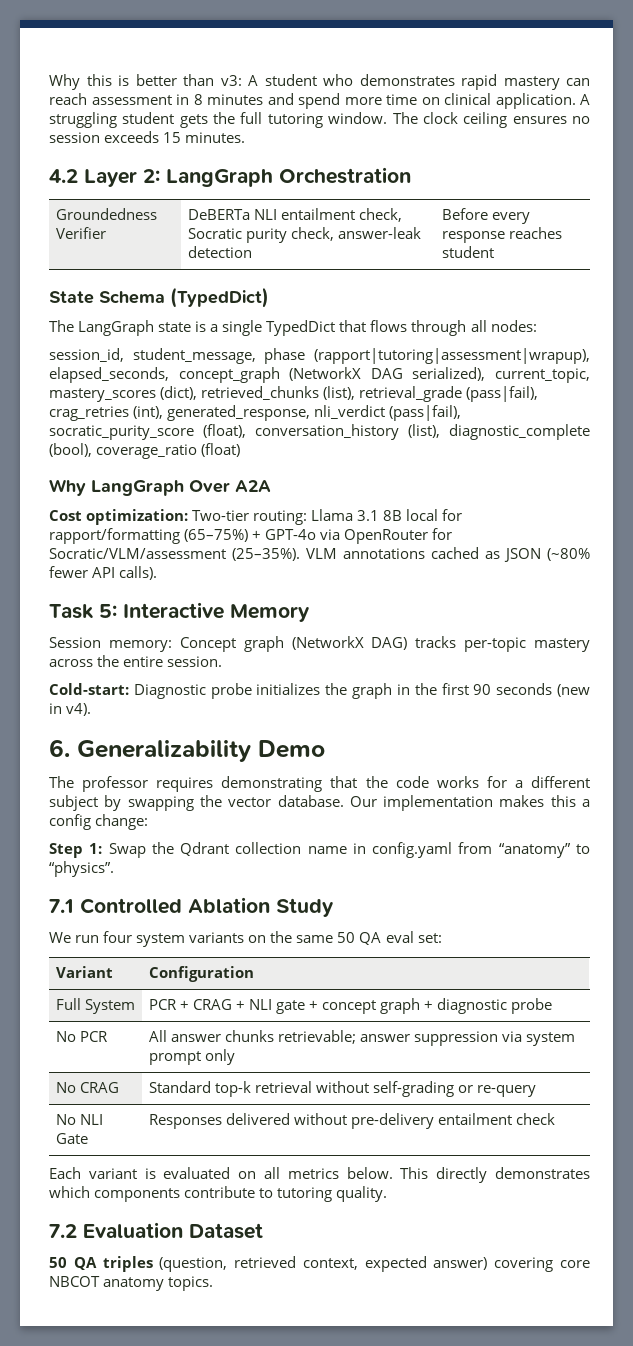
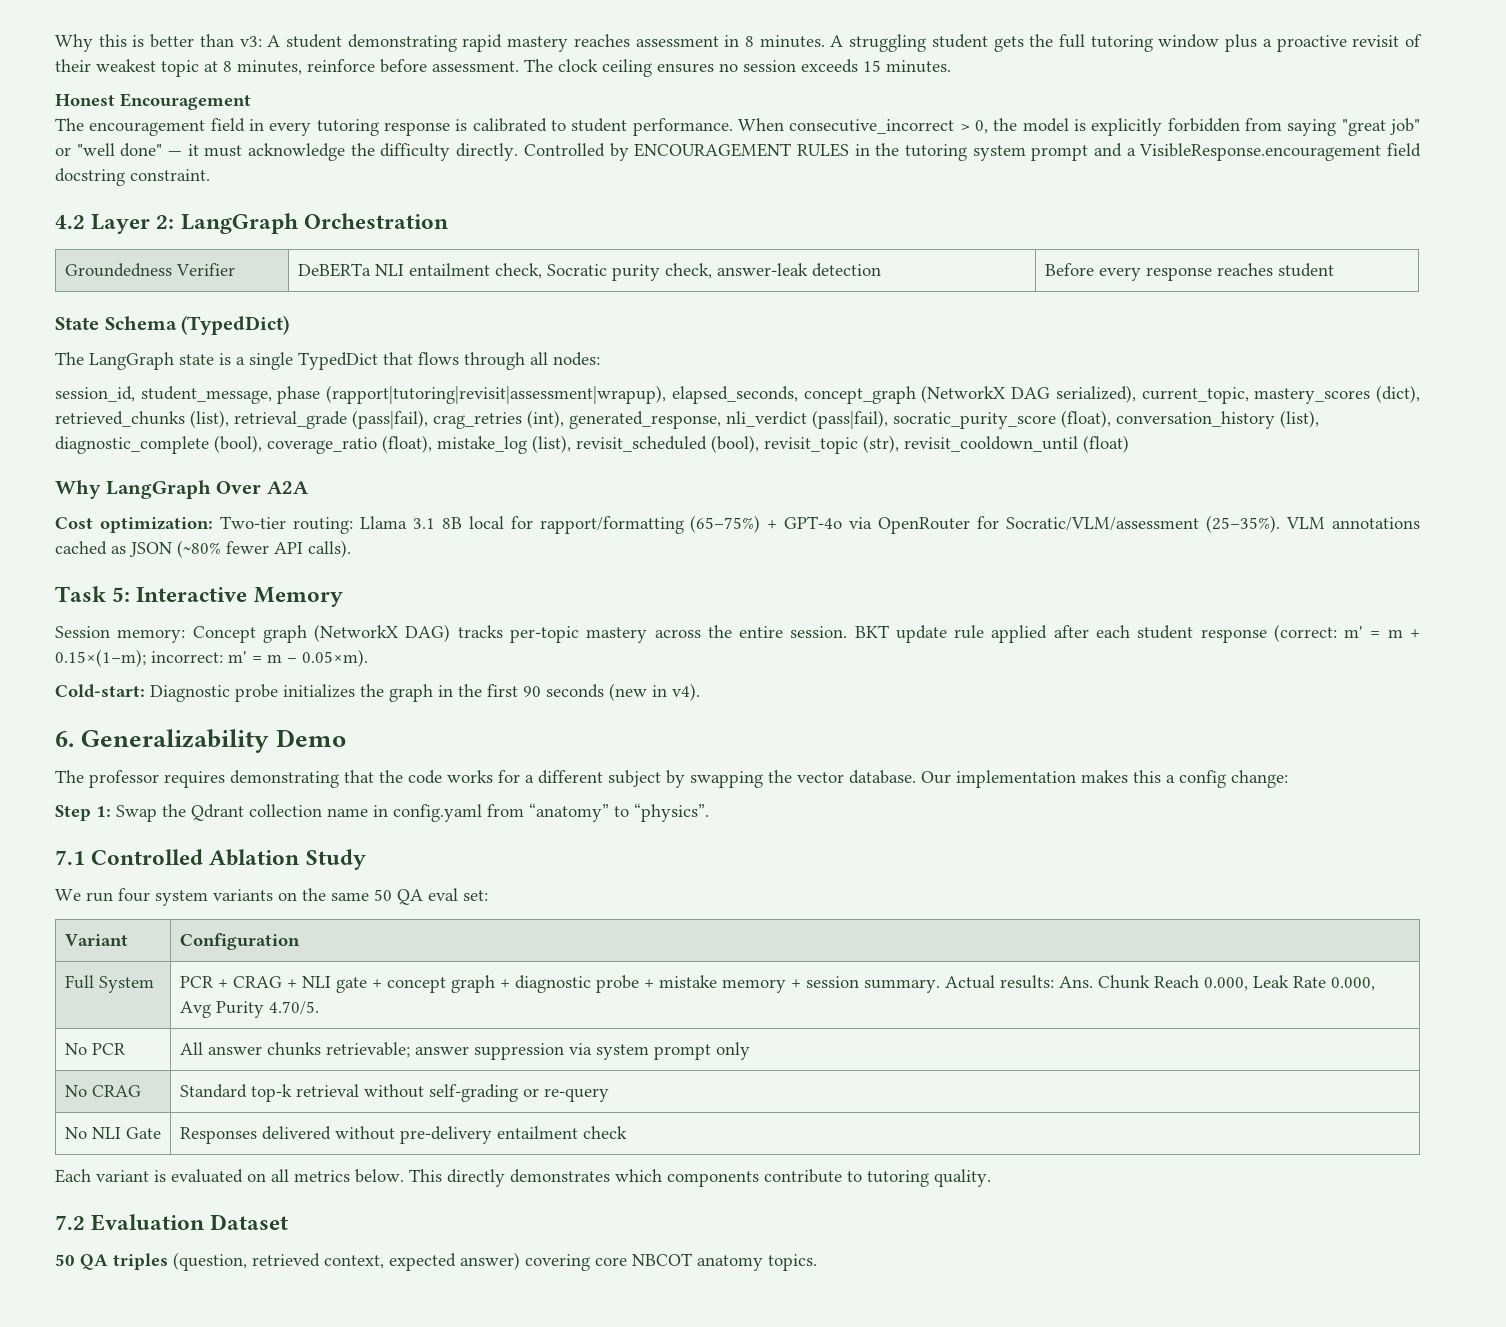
[323,74,590,90] [49,93,576,109] who demonstrates rapid mastery can reach assessment in 8 minutes and spend more time on clinical application. -> [347,34,825,52] demonstrating rapid mastery reaches assessment in 8 minutes.
[328,112,388,124] window. -> [1158,34,1422,52] [55,59,519,77] window plus a proactive revisit of their weakest topic at 8 minutes, reinforce before assessment.
(246, 137) none -> [55,93,251,110] [55,118,1420,136] [55,143,1421,161] [55,168,210,186] // Honest Encouragement // The encouragement field in every tutoring response is calibrated to student performance. When consecutive_incorrect > 0, the model is explicitly forbidden from saying "great job" or "well done" — it must acknowledge the difficulty directly. Controlled by ENCOURAGEMENT RULES in the tutoring system prompt and a VisibleResponse.encouragement field docstring constraint.
[314,348,590,364] (rapport|tutoring|assessment|wrapup), -> [326,385,667,404] (rapport|tutoring|revisit|assessment|wrapup),
(198, 451) none -> [382,435,1078,454] (float), mistake_log (list), revisit_scheduled (bool), revisit_topic (str), revisit_cooldown_until
(223, 661) none -> [854,624,1420,643] [55,649,368,667] BKT update rule applied after each student response (correct: m' = m + 0.15×(1−m); incorrect: m' = m − 0.05×m).
(553, 1006) none -> [643,975,1375,993] [179,1001,319,1018] + mistake memory + session summary. Actual results: Ans. Chunk Reach 0.000, Leak Rate 0.000, Avg Purity 4.70/5.

